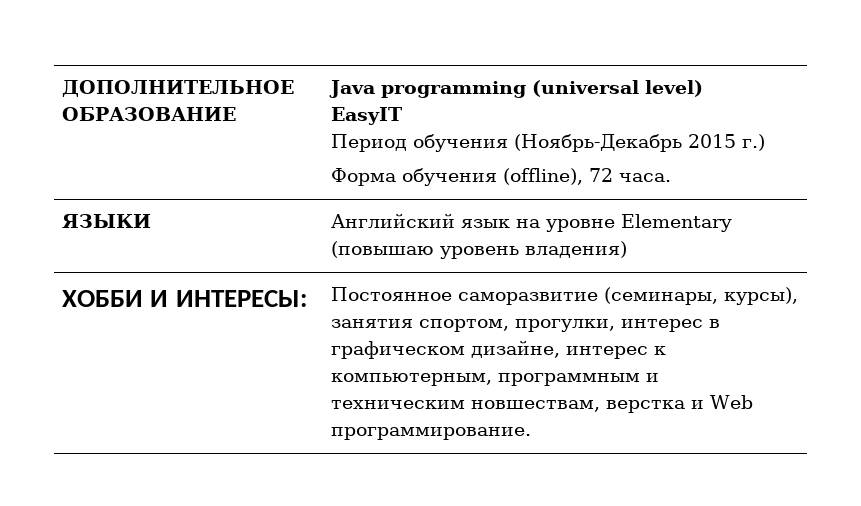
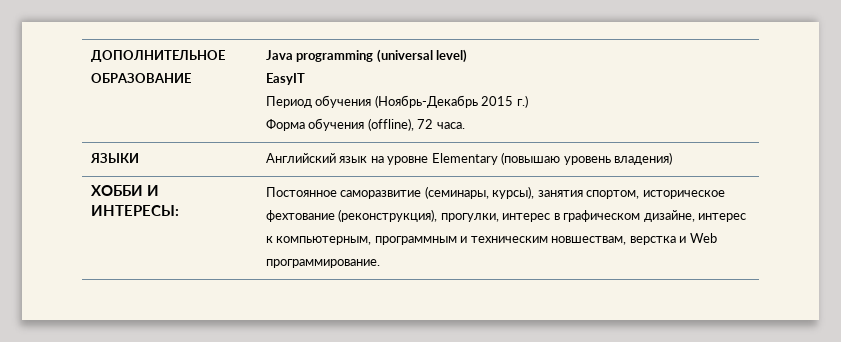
(510, 325) none -> [642,190,725,199] [265,209,438,222] историческое фехтование (реконструкция),

